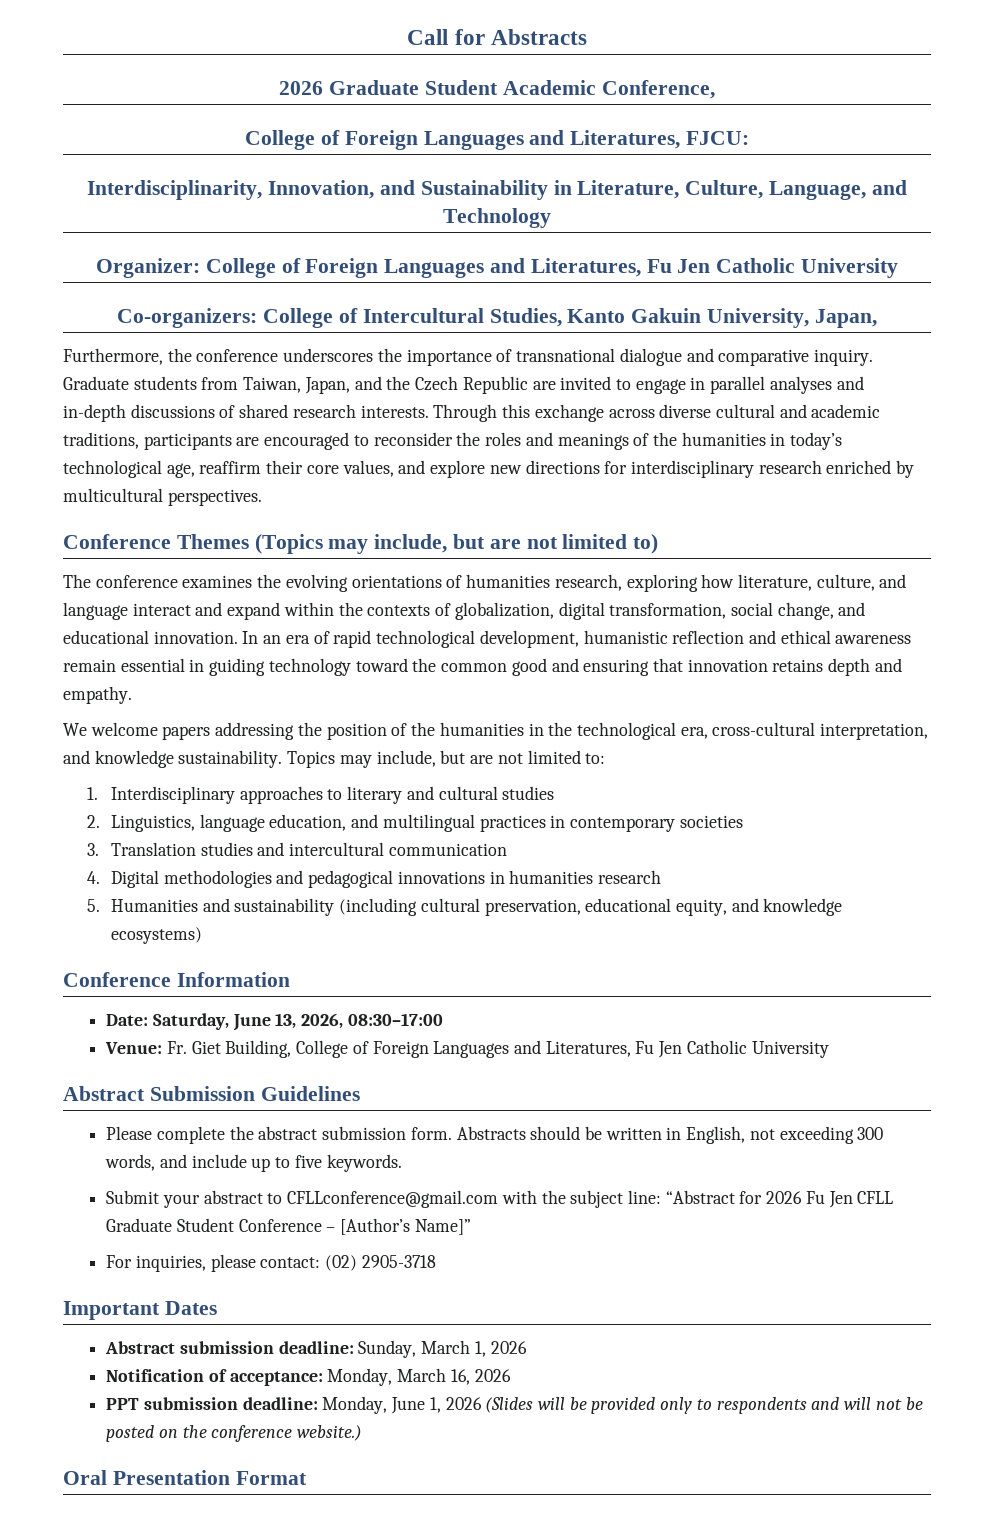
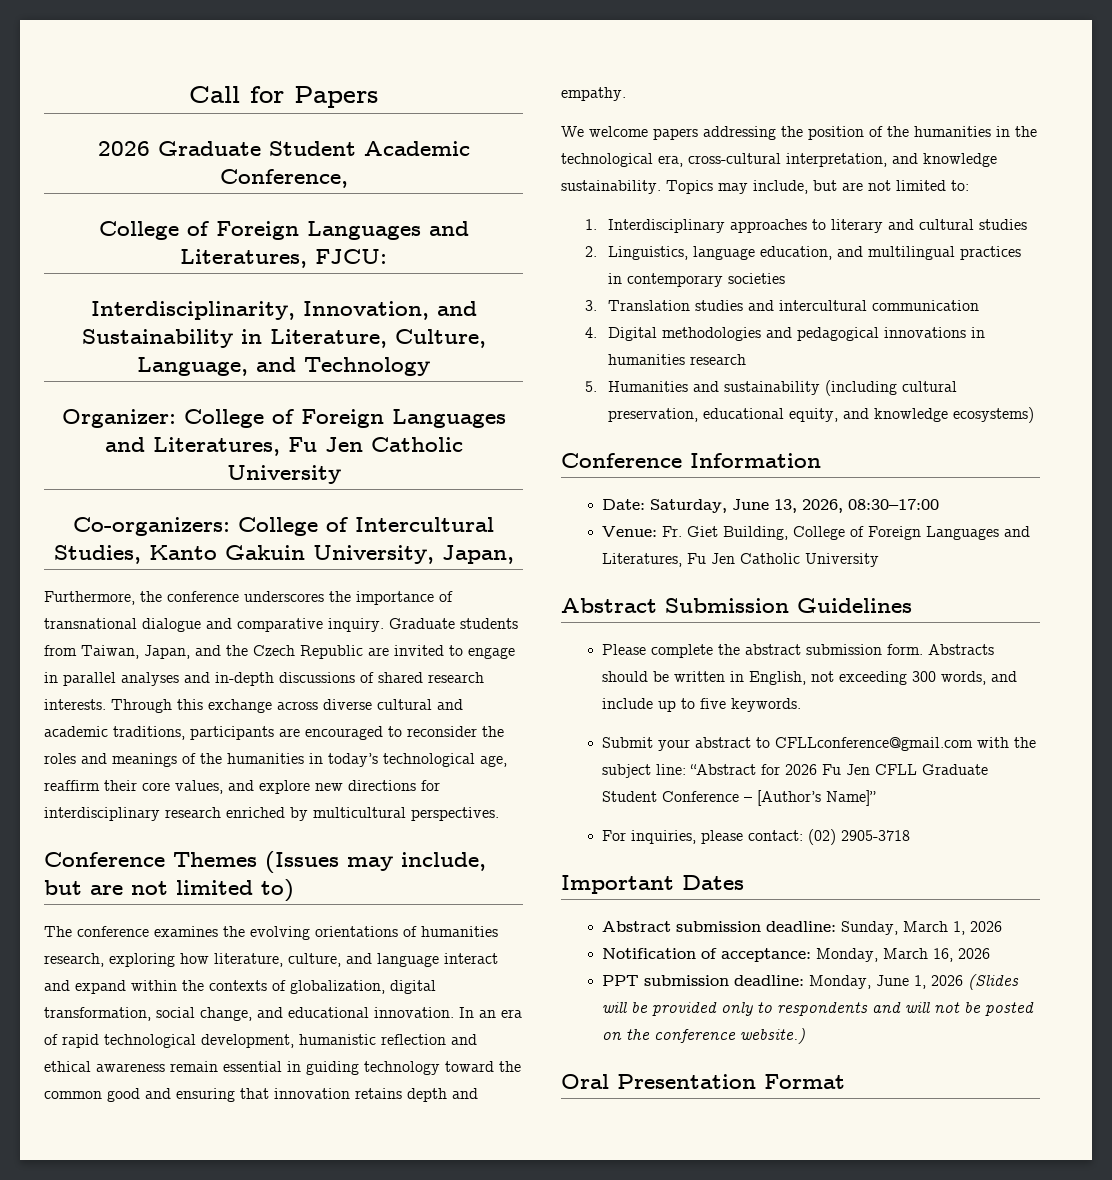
[490,29,587,45] Abstracts -> [294,86,378,108] Papers
[254,534,323,554] (Topics -> [265,851,339,873] (Issues

